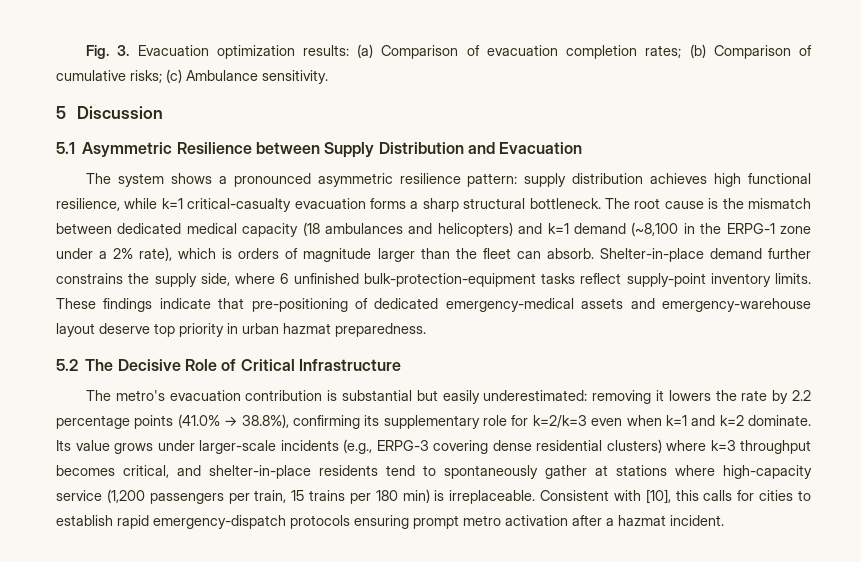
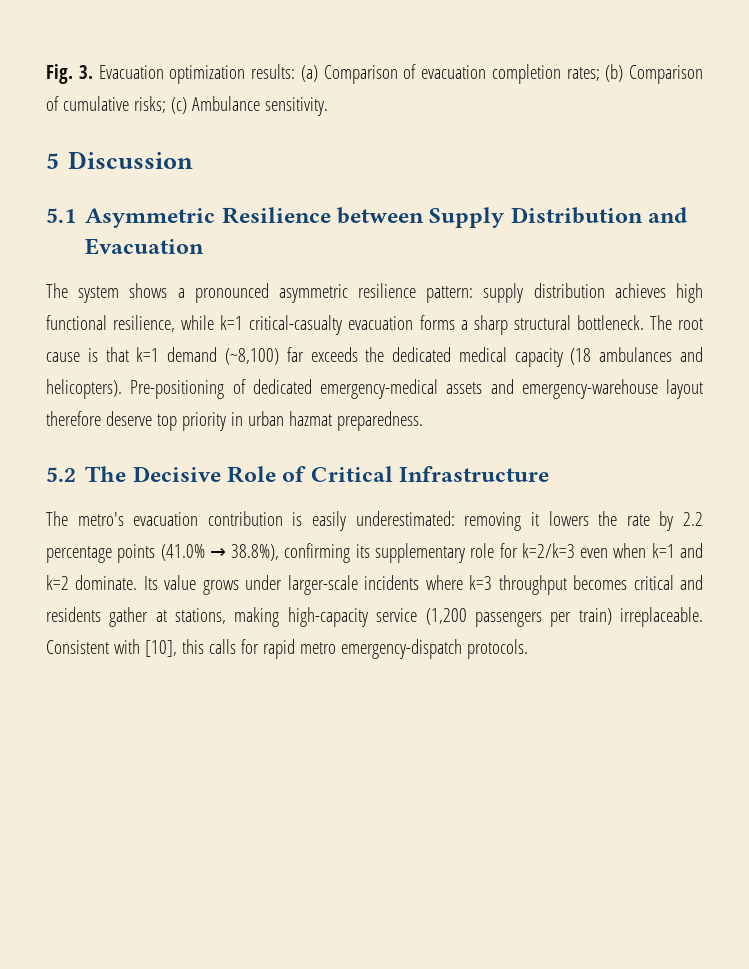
[722,198,811,209] [56,223,112,234] the mismatch between -> [105,347,385,365] that k=1 demand (~8,100) far exceeds the
[437,222,811,237] [56,247,811,262] [56,273,811,287] [56,298,348,312] helicopters) and k=1 demand (~8,100 in the ERPG-1 zone under a 2% rate), which is orders of magnitude larger than the fleet can absorb. Shelter-in-place demand further constrains the supply side, where 6 unfinished bulk-protection-equipment tasks reflect supply-point inventory limits. These findings indicate that pre-positioning -> [46,379,225,399] helicopters). Pre-positioning
(95, 330) none -> [46,411,101,426] therefore
[342,390,438,401] substantial but -> (303, 519) none
[343,439,811,454] [56,465,715,479] (e.g., ERPG-3 covering dense residential clusters) where k=3 throughput becomes critical, and shelter-in-place residents tend to spontaneously gather at stations where -> [425,575,703,595] [46,607,280,627] where k=3 throughput becomes critical and residents gather at stations, making
[254,489,445,504] train, 15 trains per 180 min) is -> [578,608,612,625] train)
[759,490,812,501] [56,515,724,529] cities to establish rapid emergency-dispatch protocols ensuring prompt metro activation after a hazmat incident. -> [262,639,528,659] rapid metro emergency-dispatch protocols.

